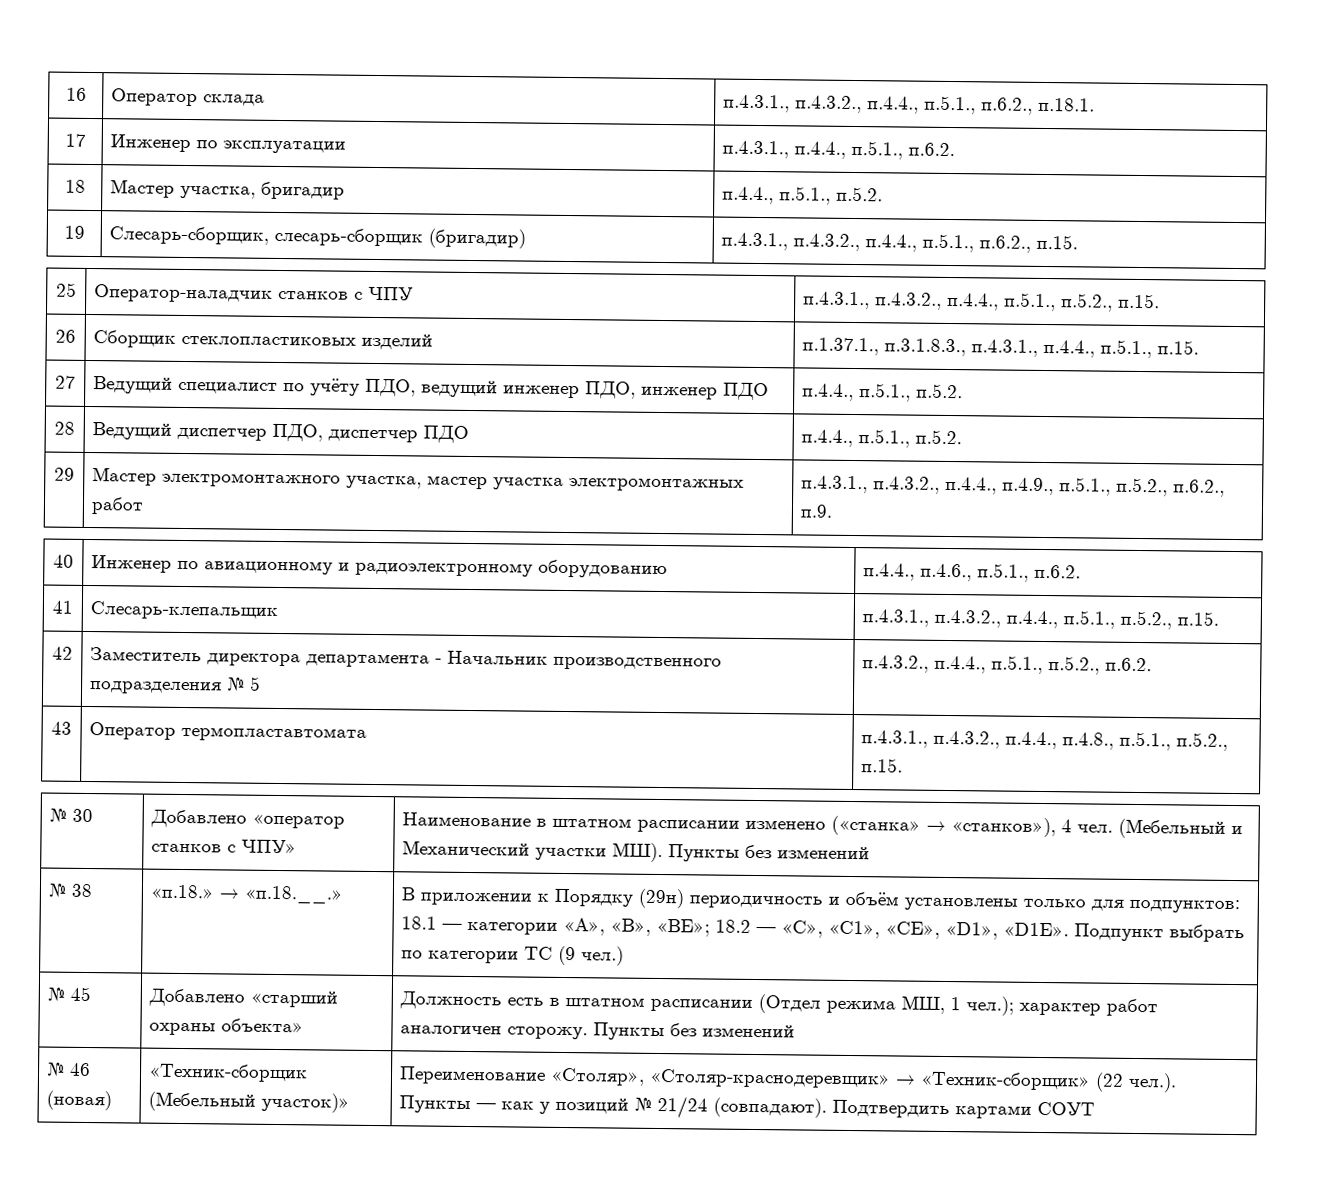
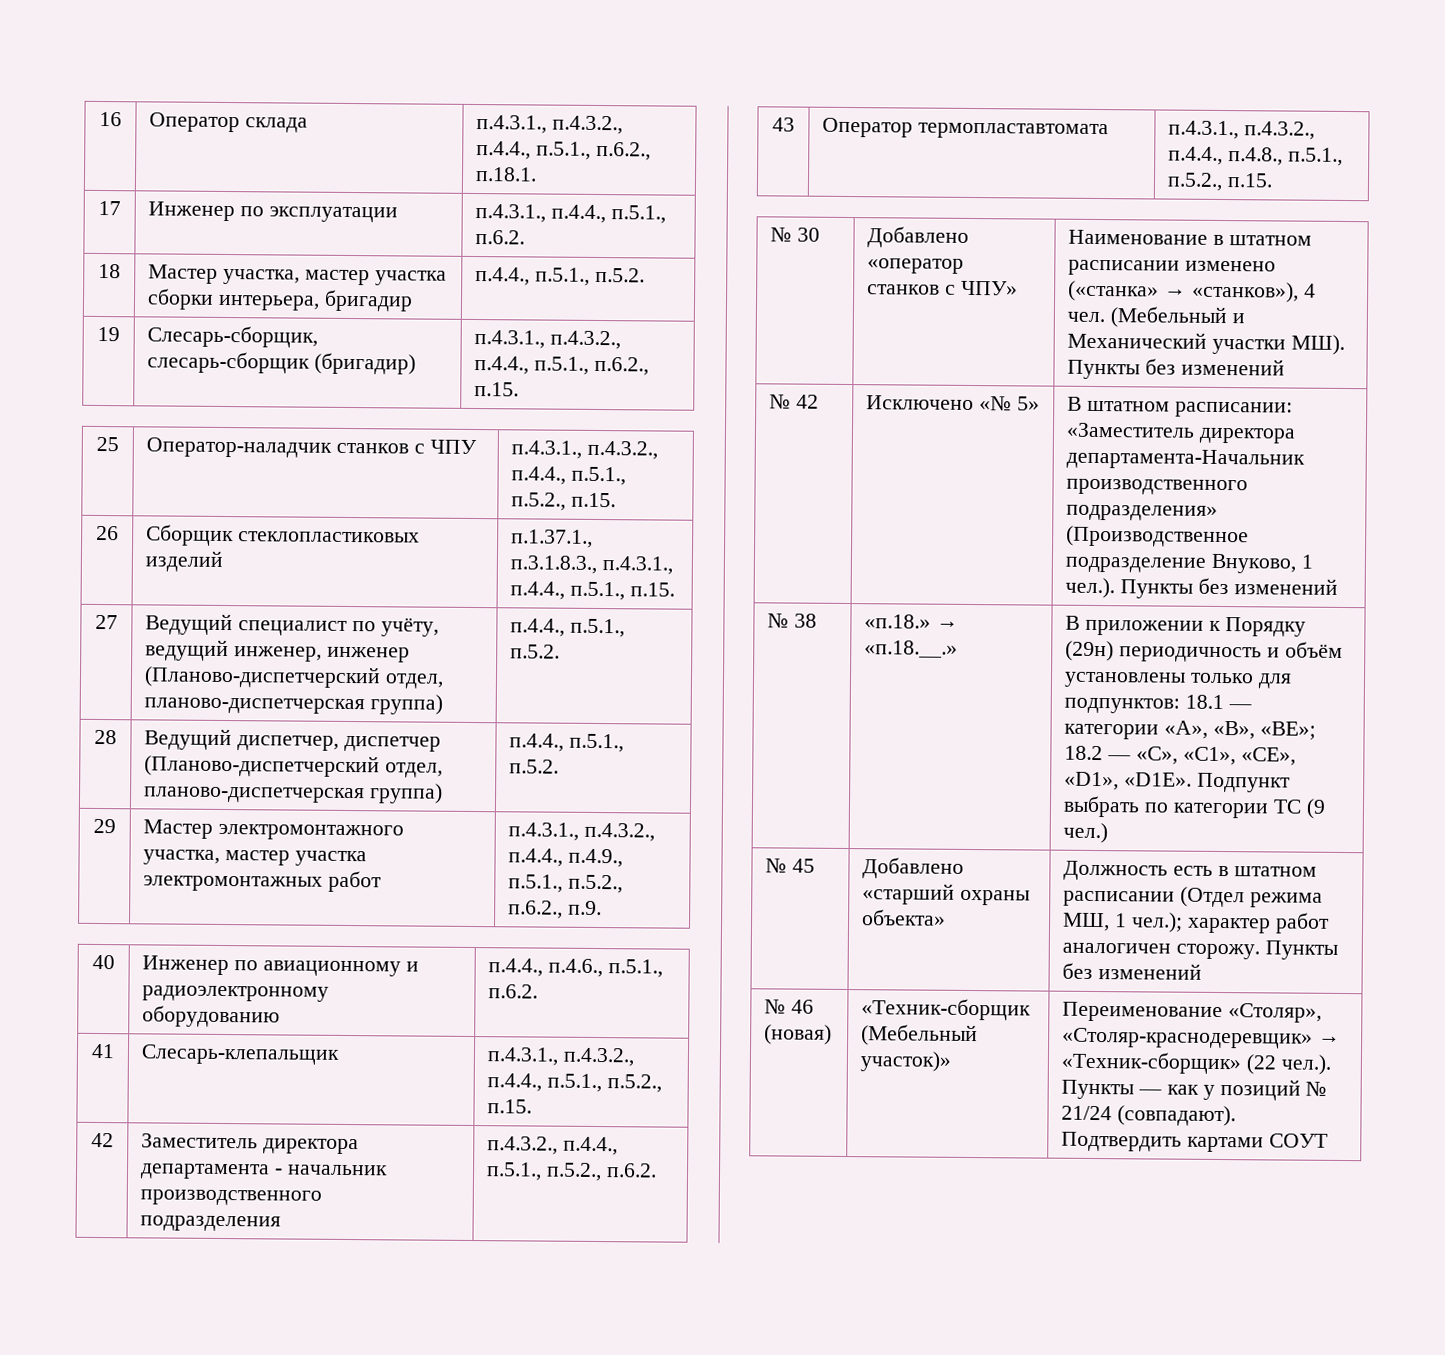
(257, 192) none -> [304,269,447,286] [147,288,321,311] мастер участка сборки интерьера,
[310,378,770,401] учёту ПДО, ведущий инженер ПДО, инженер ПДО -> [380,617,439,637] [145,639,410,663] [144,665,445,689] [144,694,444,715] учёту, ведущий инженер, инженер (Планово-диспетчерский отдел, планово-диспетчерская группа)
[177,423,470,443] диспетчер ПДО, диспетчер ПДО -> [237,735,441,752] [144,754,444,778] [143,783,444,804] диспетчер, диспетчер (Планово-диспетчерский отдел, планово-диспетчерская группа)
[447,650,549,665] Начальник -> [286,1164,388,1176] начальник
[227,676,262,691] № 5 -> (282, 1223) none
(871, 853) none -> [769,394,820,410] [866,395,1040,412] [1067,396,1293,418] [1066,422,1297,444] [1066,448,1306,470] [1066,478,1249,496] [1066,504,1219,521] [1066,525,1250,548] [1065,553,1314,574] [1065,577,1338,599] // № 42 | Исключено «№ 5» | В штатном расписании: «Заместитель директора департамента-Начальник производственного подразделения» (Производственное подразделение Внуково, 1 чел.). Пункты без изменений

